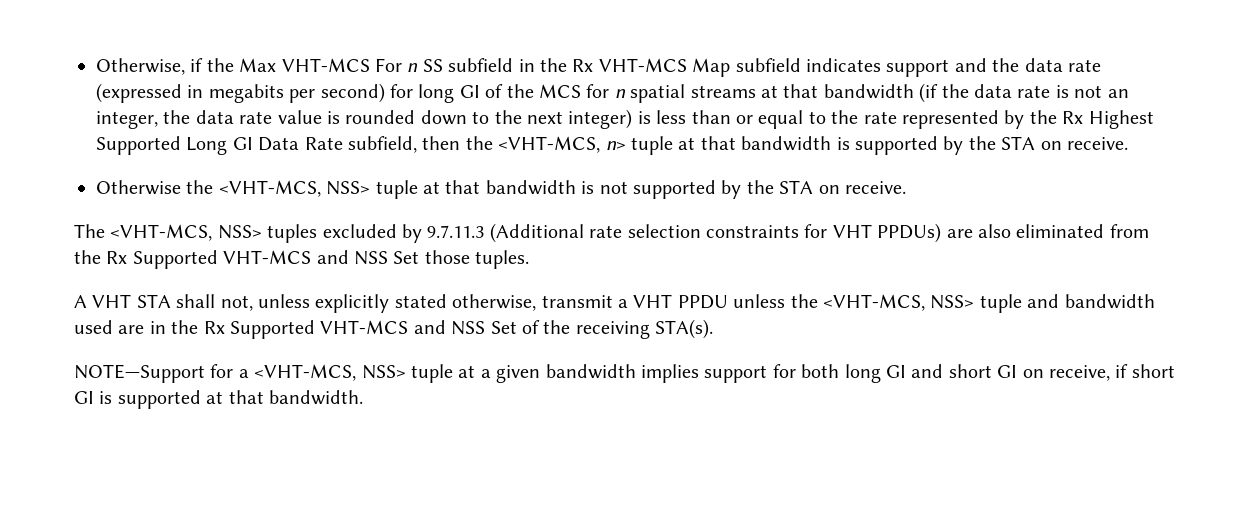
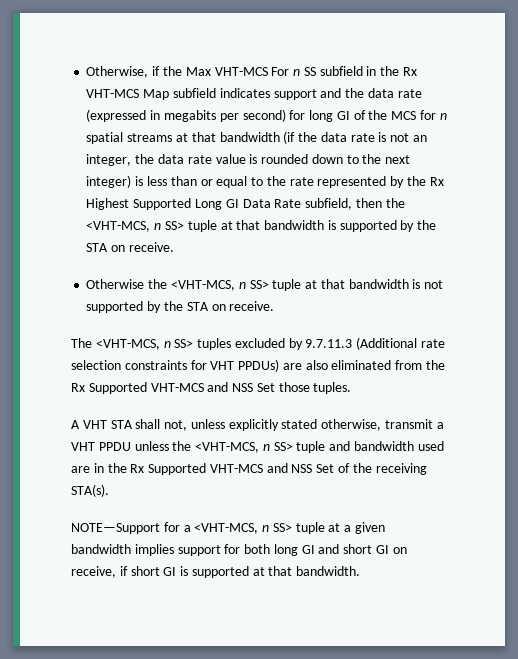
[605,141,626,150] n> -> [154,221,184,230] n SS>
[326,181,371,195] NSS> -> [238,280,269,289] n SS>
[217,225,262,239] NSS> -> [163,339,194,348] n SS>
[930,295,975,309] NSS> -> [262,442,293,451] n SS>
[361,365,406,379] NSS> -> [262,523,292,532] n SS>

